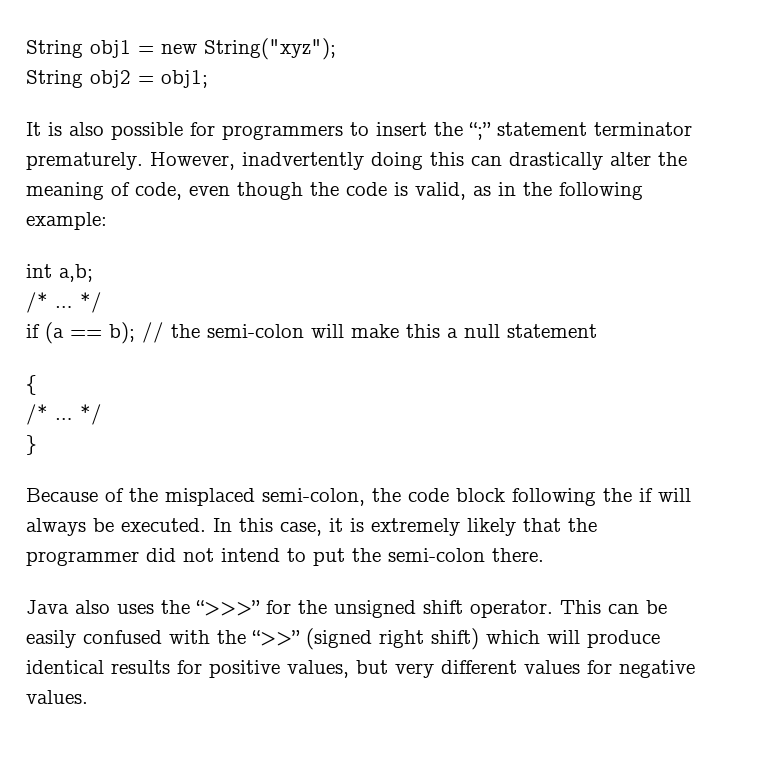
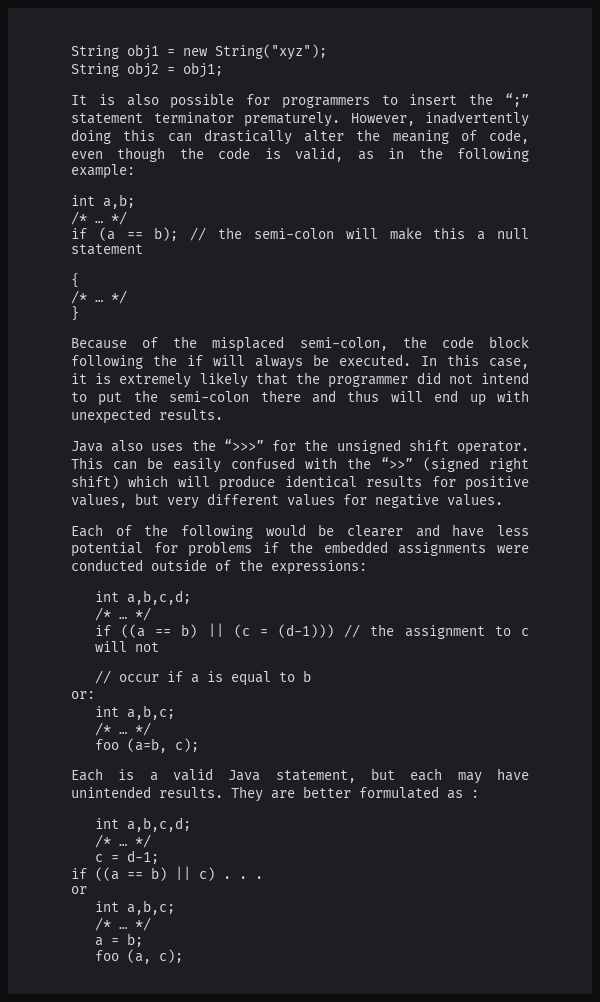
[492,548,544,562] there. -> [260,390,529,406] [71,408,223,424] there and thus will end up with unexpected results.
(88, 697) none -> [71,524,529,539] [71,541,529,557] [71,559,367,575] [94,590,191,605] [94,607,151,621] [94,623,529,639] [94,641,159,652] [94,670,311,686] [71,691,95,699] [94,705,175,720] [94,722,151,736] [94,738,199,753] [71,768,529,784] [71,786,479,802] [94,817,191,832] [94,834,151,848] [94,850,159,864] [71,866,263,881] [71,886,87,894] [94,900,175,915] [94,917,151,931] [94,933,143,947] [94,949,183,964] // Each of the following would be clearer and have less potential for problems if the embedded assignments were conducted outside of the expressions: // int a,b,c,d; // /* … */ // if ((a == b) || (c = (d-1))) // the assignment to c will not // // occur if a is equal to b // or: // int a,b,c; // /* … */ // foo (a=b, c); // Each is a valid Java statement, but each may have unintended results. They are better formulated as : // int a,b,c,d; // /* … */ // c = d-1; // if ((a == b) || c) . . . // or // int a,b,c; // /* … */ // a = b; // foo (a, c);

